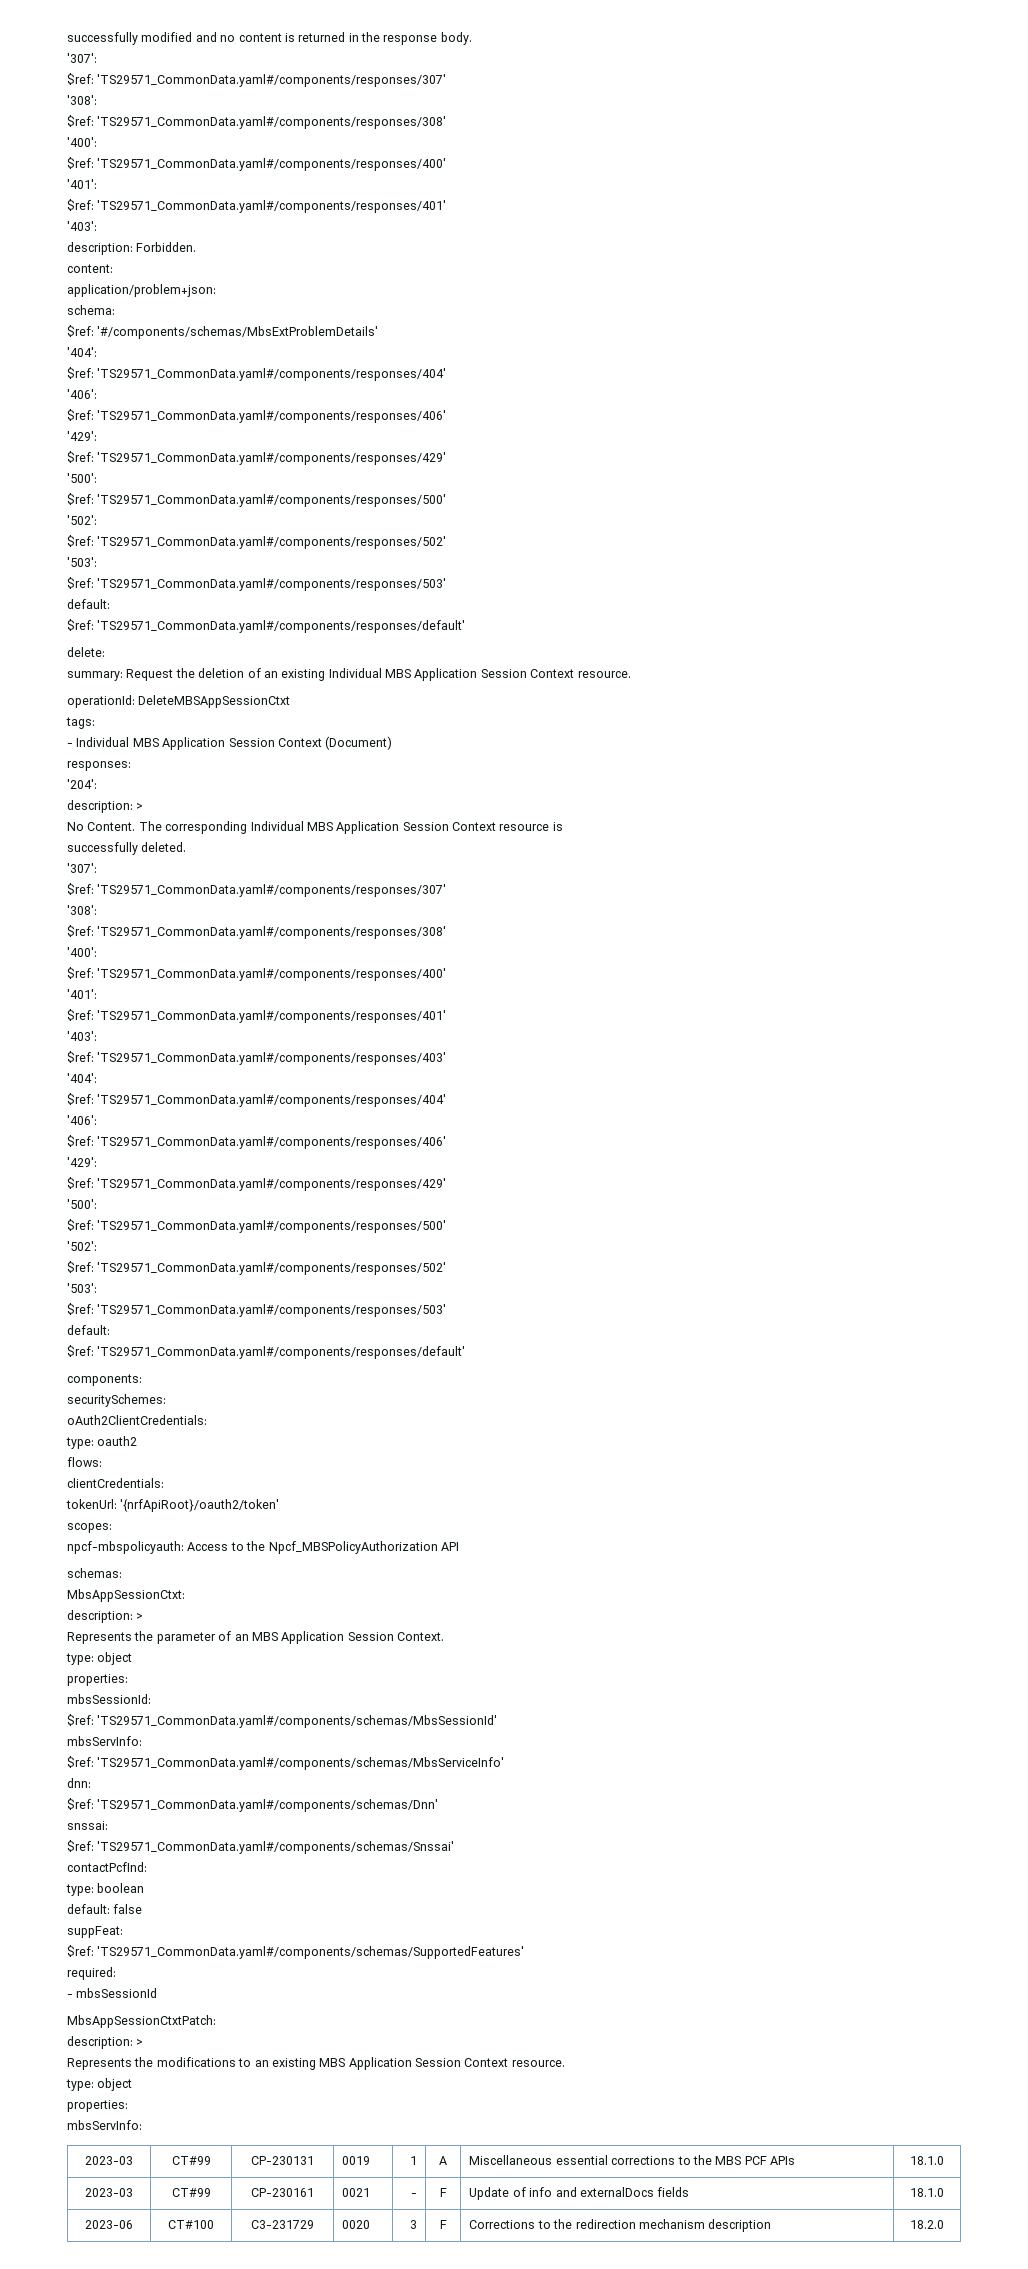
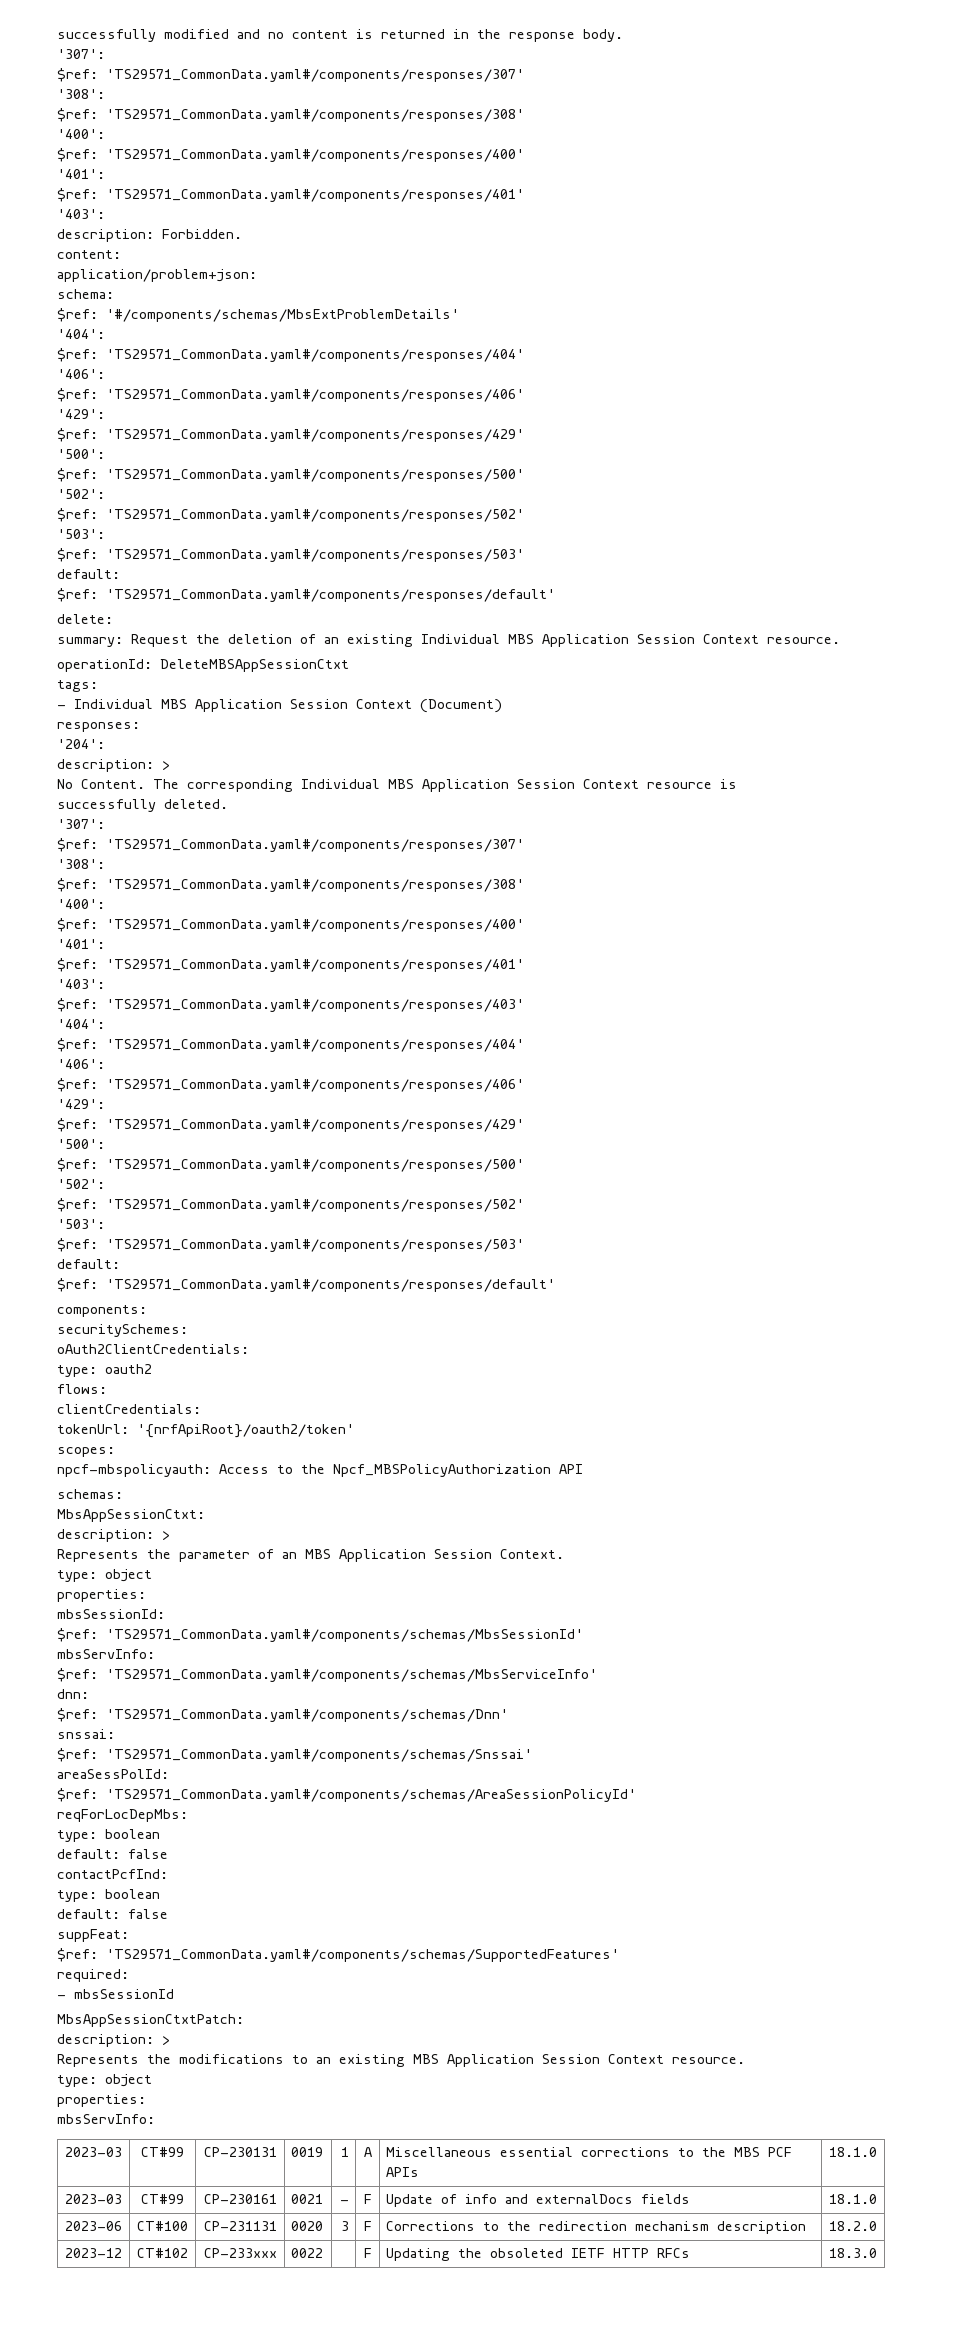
(455, 1847) none -> [57,1769,169,1779] [57,1788,636,1802] [57,1809,188,1822] [57,1829,160,1842] [57,1849,168,1859] // areaSessPolId: // $ref: 'TS29571_CommonData.yaml#/components/schemas/AreaSessionPolicyId' // reqForLocDepMbs: // type: boolean // default: false
[251,2220,314,2229] C3-231729 -> [203,2221,277,2231] CP-231131
(944, 2224) none -> [65,2248,122,2258] [137,2248,188,2258] [203,2248,277,2258] [291,2248,324,2258] [363,2248,372,2258] [386,2248,691,2261] [829,2248,877,2258] // 2023-12 | CT#102 | CP-233xxx | 0022 | | F | Updating the obsoleted IETF HTTP RFCs | 18.3.0

